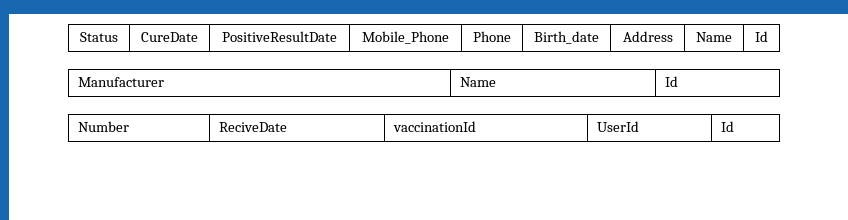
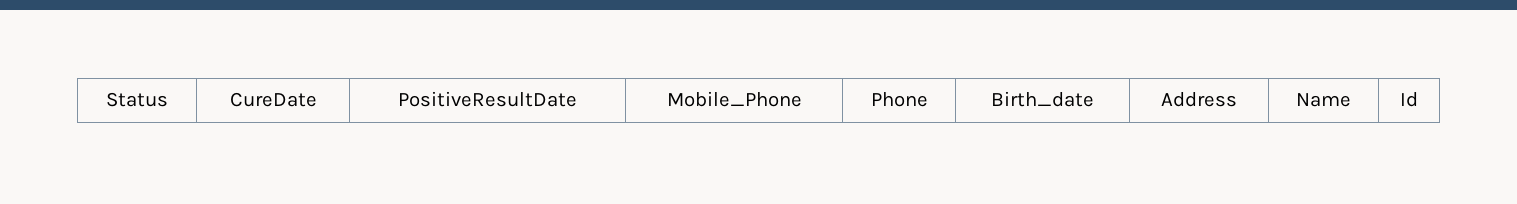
[78,77,165,87] [460,77,497,87] [665,76,679,87] [78,121,130,132] [219,122,288,132] [393,121,477,132] [597,121,640,132] [721,121,735,132] // Manufacturer | Name | Id // Number | ReciveDate | vaccinationId | UserId | Id -> (1418, 99) none

